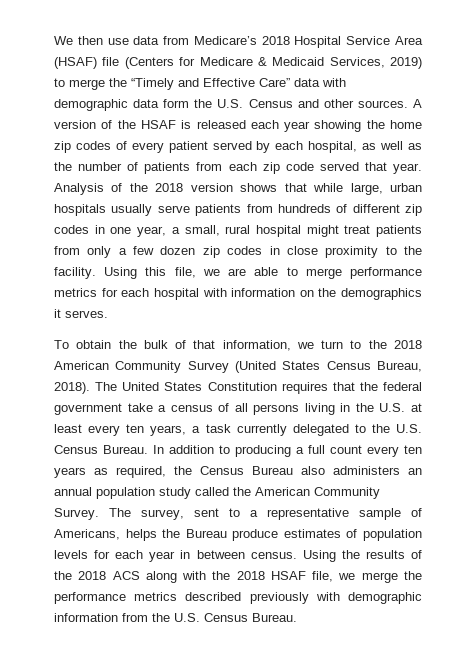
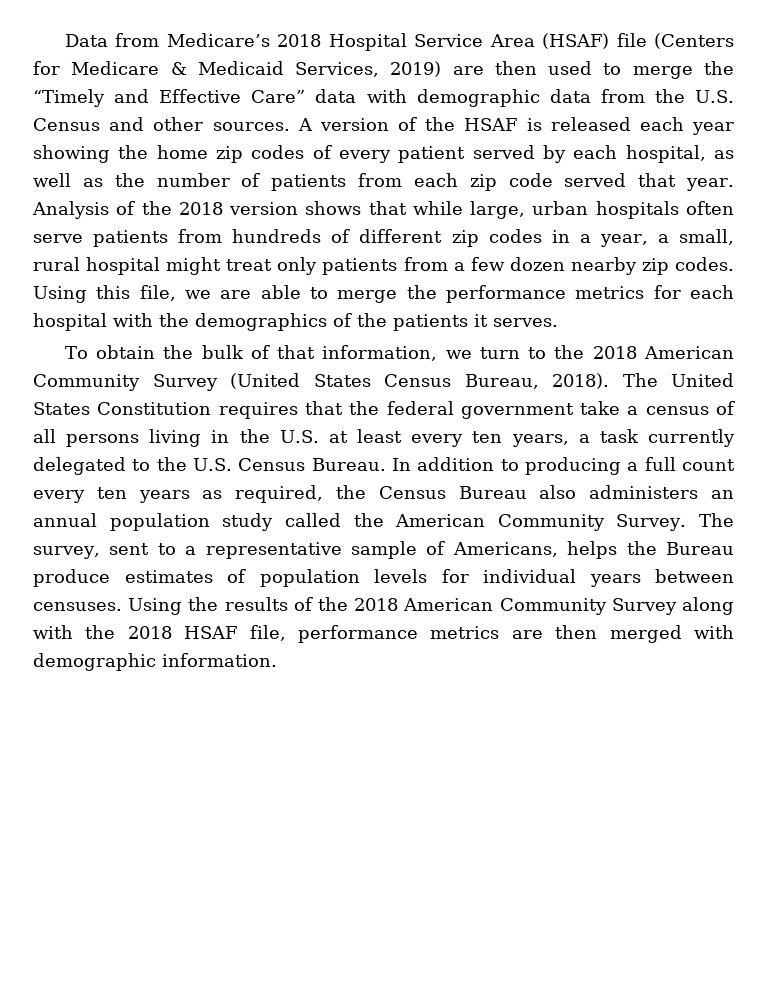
[54,36,160,45] We then use data -> [64,34,108,47] Data
(422, 63) none -> [452,61,593,75] are then used
[163,99,190,108] form -> [600,89,645,103] from
[111,204,153,216] usually -> [685,201,734,215] often
[110,227,132,234] one -> [579,234,591,243] a
[375,225,422,237] [54,246,112,258] patients from only -> [277,257,448,275] only patients from
[202,246,423,258] [54,267,96,279] zip codes in close proximity to the facility. -> [570,257,735,275] nearby zip codes.
(342, 273) none -> [406,285,437,299] the
[231,288,422,300] information on the demographics -> [159,313,468,331] the demographics of the patients
[115,550,297,562] each year in between census. -> [483,569,734,587] [33,602,122,611] individual years between censuses.
[112,571,140,580] ACS -> [403,598,677,615] American Community Survey
[338,571,422,583] [54,592,422,604] [54,613,297,622] we merge the performance metrics described previously with demographic information from the U.S. Census Bureau. -> [298,625,734,643] [33,653,277,671] performance metrics are then merged with demographic information.

